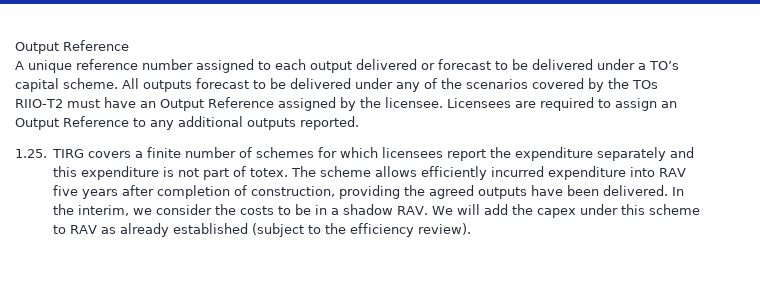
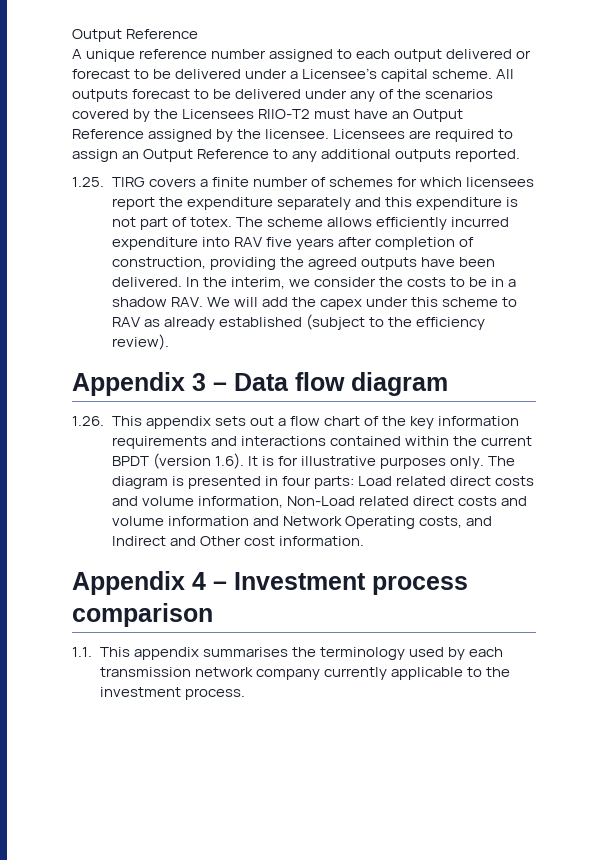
[649,61,679,70] TO’s -> [302,68,378,79] Licensee’s
[632,80,658,89] TOs -> [182,109,255,119] Licensees
(472, 229) none -> [72,372,448,396] [72,416,520,429] [111,436,532,449] [111,453,515,469] [111,476,534,489] [111,496,527,508] [111,516,492,529] [111,536,364,546] [72,571,468,595] [72,603,213,627] [72,647,503,660] [99,667,510,680] [99,687,245,700] // Appendix 3 – Data flow diagram // 1.26. This appendix sets out a flow chart of the key information requirements and interactions contained within the current BPDT (version 1.6). It is for illustrative purposes only. The diagram is presented in four parts: Load related direct costs and volume information, Non-Load related direct costs and volume information and Network Operating costs, and Indirect and Other cost information. // Appendix 4 – Investment process comparison // 1.1. This appendix summarises the terminology used by each transmission network company currently applicable to the investment process.

